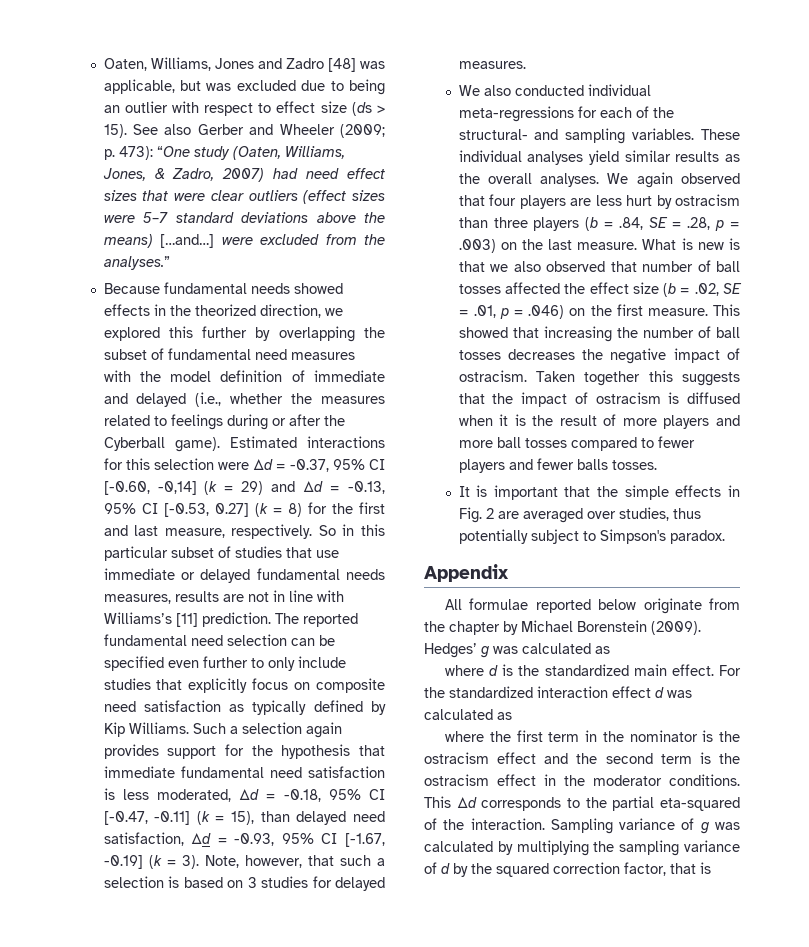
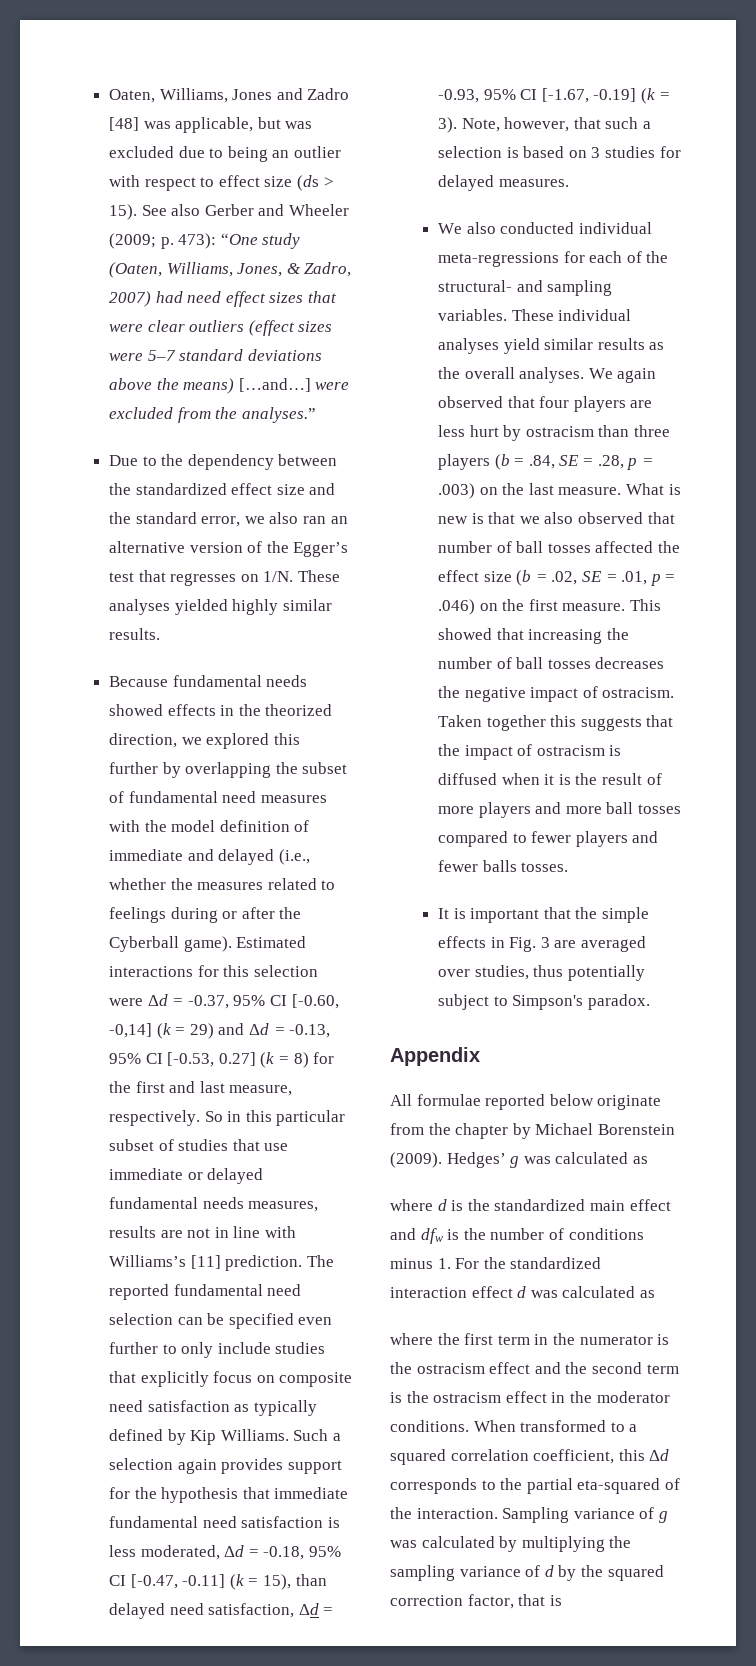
(170, 263) none -> [109,454,338,470] [109,483,336,495] [109,512,348,527] [109,541,349,557] [109,570,340,586] [109,599,332,615] [109,628,161,640] // Due to the dependency between the standardized effect size and the standard error, we also ran an alternative version of the Egger’s test that regresses on 1/N. These analyses yielded highly similar results.
[485,508,494,519] 2 -> [540,937,550,948] 3
[671,664,714,676] effect. -> [629,1199,671,1211] [390,1228,644,1244] [390,1258,451,1269] effect and dfw is the number of conditions minus 1.
[629,730,698,742] nominator -> [579,1335,653,1345] numerator
[424,796,451,808] This -> [473,1420,638,1432] [390,1449,645,1465] When transformed to a squared correlation coefficient, this

